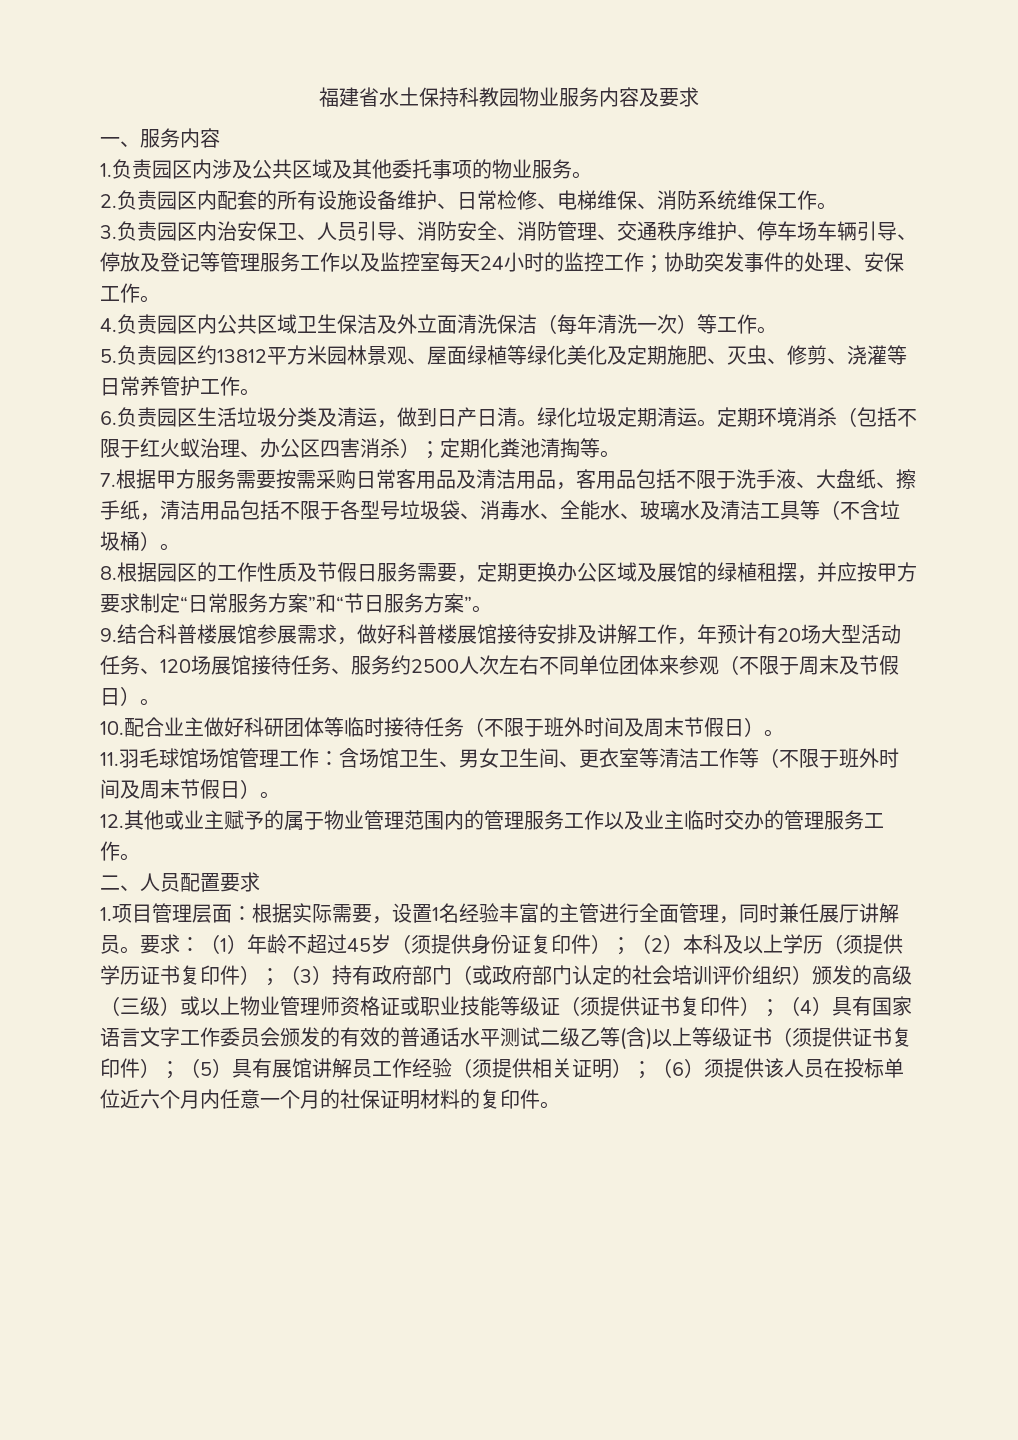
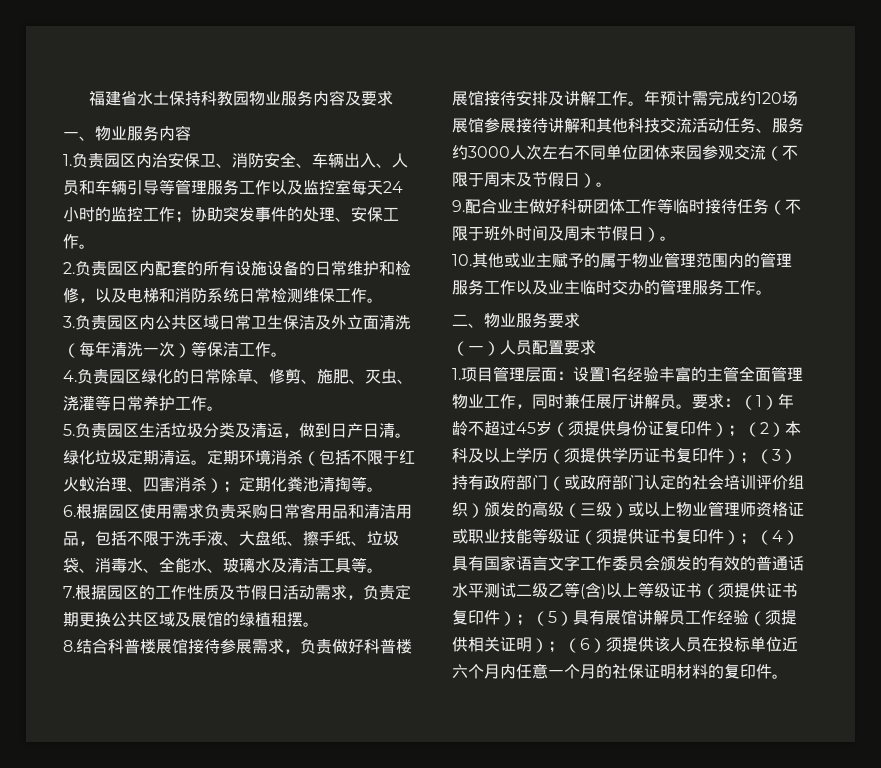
(140, 144) none -> [95,126,127,141] 物业
[212,159,592,179] [100,190,837,210] [100,221,917,241] [100,252,200,272] 涉及公共区域及其他委托事项的物业服务。 // 2.负责园区内配套的所有设施设备维护、日常检修、电梯维保、消防系统维保工作。 // 3.负责园区内治安保卫、人员引导、消防安全、消防管理、交通秩序维护、停车场车辆引导、停放及登记 -> [152,152,408,168] [63,180,159,195] 治安保卫、消防安全、车辆出入、人员和车辆引导
[100,318,117,332] 4. -> [63,260,411,276] [63,287,383,303] [63,316,75,328] 2.负责园区内配套的所有设施设备的日常维护和检修，以及电梯和消防系统日常检测维保工作。 // 3.
(297, 324) none -> [219,315,251,330] 日常
[497,314,537,334] 保洁 -> (411, 322) none
[717,314,777,334] [100,345,667,365] 工作。 // 5.负责园区约13812平方米园林景观、屋面绿植等绿化美化及定期 -> [207,342,287,357] [63,368,317,384] 保洁工作。 // 4.负责园区绿化的日常除草、修剪、
[787,345,847,365] 修剪、 -> (413, 381) none
[160,376,180,396] 管 -> (159, 403) none
[100,411,117,425] 6. -> [63,424,75,436] 5.
[260,438,320,458] 办公区 -> (143, 489) none
[100,469,316,489] 7.根据甲方服务需要按需 -> [63,503,236,519] 6.根据园区使用需求负责
[456,470,476,489] 及 -> [348,504,364,519] 和
[576,469,636,489] 客用品 -> (95, 543) none
[140,500,400,521] ，清洁用品包括不限于各型号 -> [351,541,367,546] 、
[820,500,900,520] [100,531,180,551] [100,566,117,580] （不含垃圾桶）。 // 8. -> [367,568,383,573] [63,586,75,598] 。 // 7.
[377,562,477,583] 服务需要， -> [283,584,395,600] 活动需求，负责
[557,562,597,582] 办公 -> [111,612,143,627] 公共
[797,562,917,583] [100,593,492,613] [100,628,117,642] ，并应按甲方要求制定“日常服务方案”和“节日服务方案”。 // 9. -> [303,622,319,627] [63,640,76,652] 。 // 8.
(257, 634) none -> [188,639,220,654] 接待
(357, 641) none -> [300,638,332,654] 负责
[677,624,901,645] [100,655,291,675] ，年预计有20场大型活动任务、120场展馆接待 -> [628,90,798,106] [452,118,724,133] 。年预计需完成约120场展馆参展接待讲解和其他科技交流活动
[411,659,459,673] 2500 -> [468,146,510,158] 3000
[679,655,719,675] 参观 -> [686,145,766,160] 园参观交流
[100,721,124,735] 10. -> [452,200,465,212] 9.
(324, 727) none -> [625,199,657,214] 工作
[100,748,899,768] [100,779,280,799] [100,814,124,828] 11.羽毛球馆场馆管理工作：含场馆卫生、男女卫生间、更衣室等清洁工作等（不限于班外时间及周末节假日）。 // 12. -> [452,254,472,266] 10.
(140, 888) none -> [484,312,580,328] [452,341,500,356] 物业服务要求 // （一）
[252,903,392,924] 根据实际需要， -> (573, 375) none
[599,903,639,923] 进行 -> (739, 374) none
(719, 913) none -> [452,394,516,409] 物业工作

